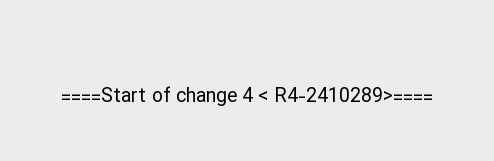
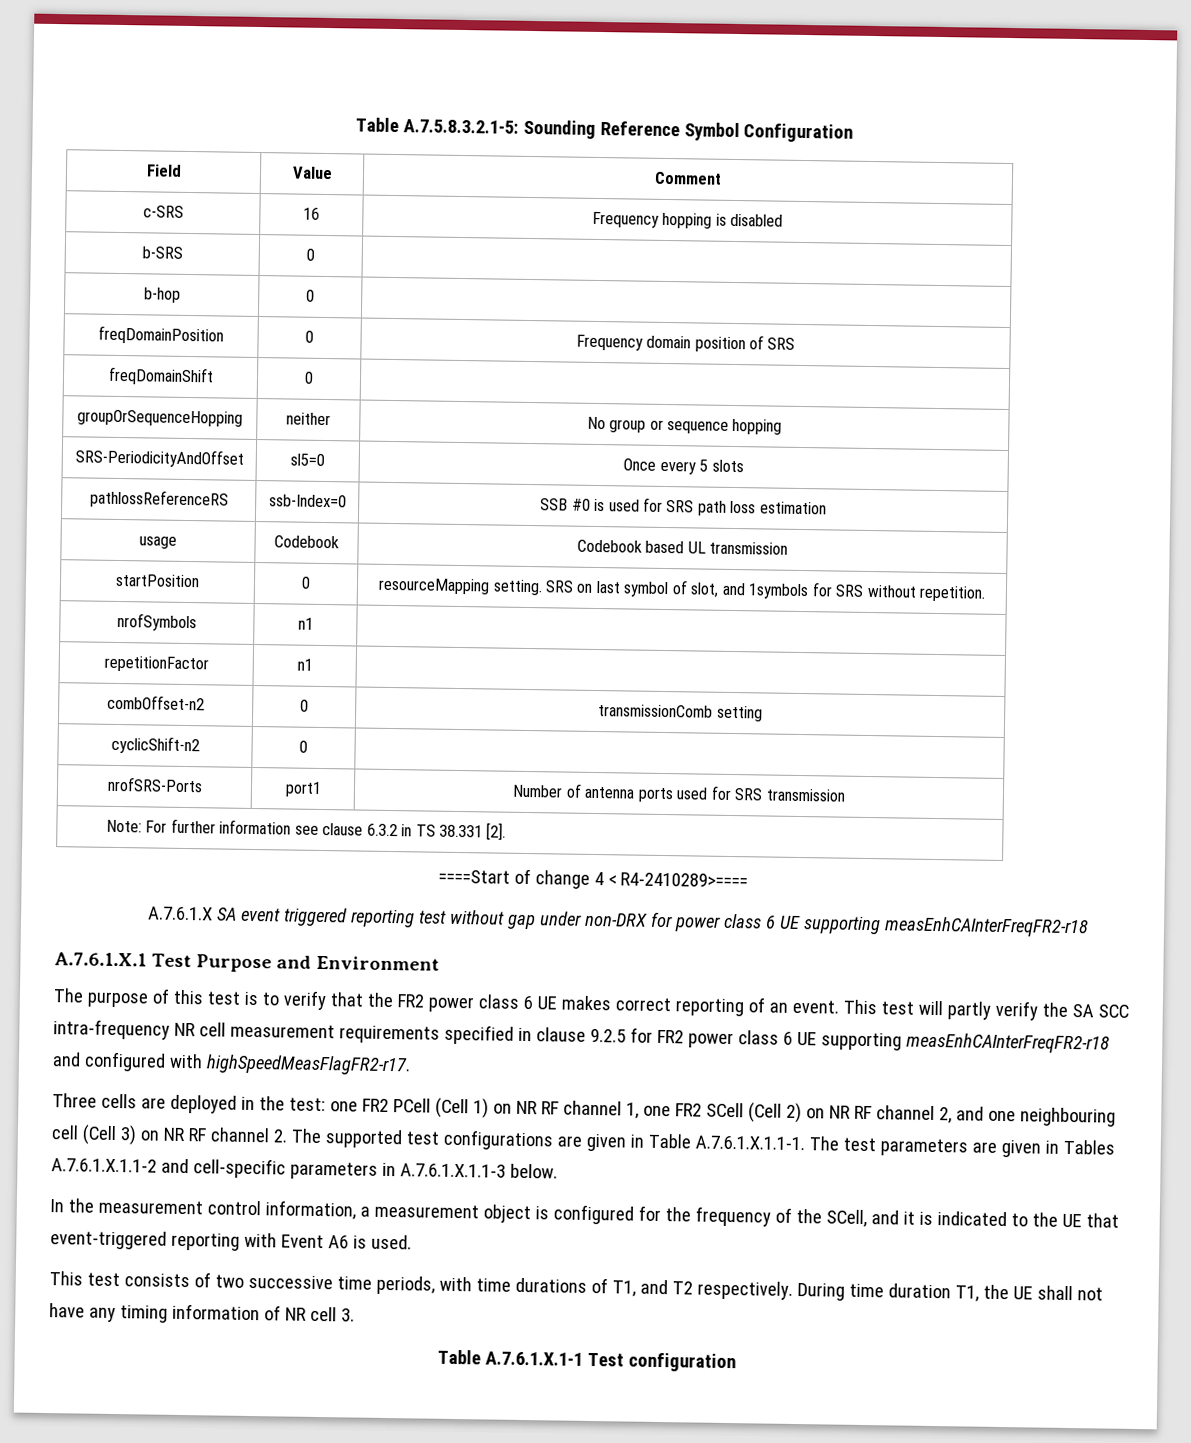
(61, 94) none -> [354,117,854,143] [145,164,182,177] [291,166,333,180] [654,171,722,185] [142,205,184,218] [303,207,320,220] [591,211,784,229] [141,246,183,259] [306,248,315,261] [143,287,181,303] [306,289,315,302] [98,325,224,345] [305,330,314,343] [575,334,796,353] [107,366,214,386] [304,371,314,384] [77,409,243,427] [286,412,331,426] [586,416,783,435] [74,448,244,468] [290,453,325,467] [623,458,744,475] [89,489,229,509] [268,494,347,508] [540,497,827,516] [139,536,177,549] [274,535,339,549] [576,539,789,555] [115,573,200,588] [301,576,311,589] [378,577,986,602] [117,612,197,632] [297,617,314,630] [103,655,209,673] [296,658,313,671] [107,694,205,711] [300,699,309,712] [598,704,763,722] [110,735,200,755] [299,740,308,753] [106,776,203,793] [284,781,322,797] [512,783,846,803] [105,818,507,841] Table A.7.5.8.3.2.1-5: Sounding Reference Symbol Configuration // Field | Value | Comment // c-SRS | 16 | Frequency hopping is disabled // b-SRS | 0 | // b-hop | 0 | // freqDomainPosition | 0 | Frequency domain position of SRS // freqDomainShift | 0 | // groupOrSequenceHopping | neither | No group or sequence hopping // SRS-PeriodicityAndOffset | sl5=0 | Once every 5 slots // pathlossReferenceRS | ssb-Index=0 | SSB #0 is used for SRS path loss estimation // usage | Codebook | Codebook based UL transmission // startPosition | 0 | resourceMapping setting. SRS on last symbol of slot, and 1symbols for SRS without repetition. // nrofSymbols | n1 | // repetitionFactor | n1 | // combOffset-n2 | 0 | transmissionComb setting // cyclicShift-n2 | 0 | // nrofSRS-Ports | port1 | Number of antenna ports used for SRS transmission // Note: For further information see clause 6.3.2 in TS 38.331 [2]. //
(433, 94) none -> [148,906,1090,938] [54,952,440,973] [53,988,1129,1021] [53,1019,1110,1054] [52,1051,411,1076] [52,1093,1116,1127] [51,1124,1115,1158] [51,1158,558,1180] [50,1198,1119,1228] [50,1230,412,1251] [49,1271,1103,1302] [49,1303,355,1323] [436,1349,736,1373] // A.7.6.1.X SA event triggered reporting test without gap under non-DRX for power class 6 UE supporting measEnhCAInterFreqFR2-r18 // A.7.6.1.X.1 Test Purpose and Environment // The purpose of this test is to verify that the FR2 power class 6 UE makes correct reporting of an event. This test will partly verify the SA SCC intra-frequency NR cell measurement requirements specified in clause 9.2.5 for FR2 power class 6 UE supporting measEnhCAInterFreqFR2-r18 and configured with highSpeedMeasFlagFR2-r17. // Three cells are deployed in the test: one FR2 PCell (Cell 1) on NR RF channel 1, one FR2 SCell (Cell 2) on NR RF channel 2, and one neighbouring cell (Cell 3) on NR RF channel 2. The supported test configurations are given in Table A.7.6.1.X.1.1-1. The test parameters are given in Tables A.7.6.1.X.1.1-2 and cell-specific parameters in A.7.6.1.X.1.1-3 below. // In the measurement control information, a measurement object is configured for the frequency of the SCell, and it is indicated to the UE that event-triggered reporting with Event A6 is used. // This test consists of two successive time periods, with time durations of T1, and T2 respectively. During time duration T1, the UE shall not have any timing information of NR cell 3. // Table A.7.6.1.X.1-1 Test configuration

